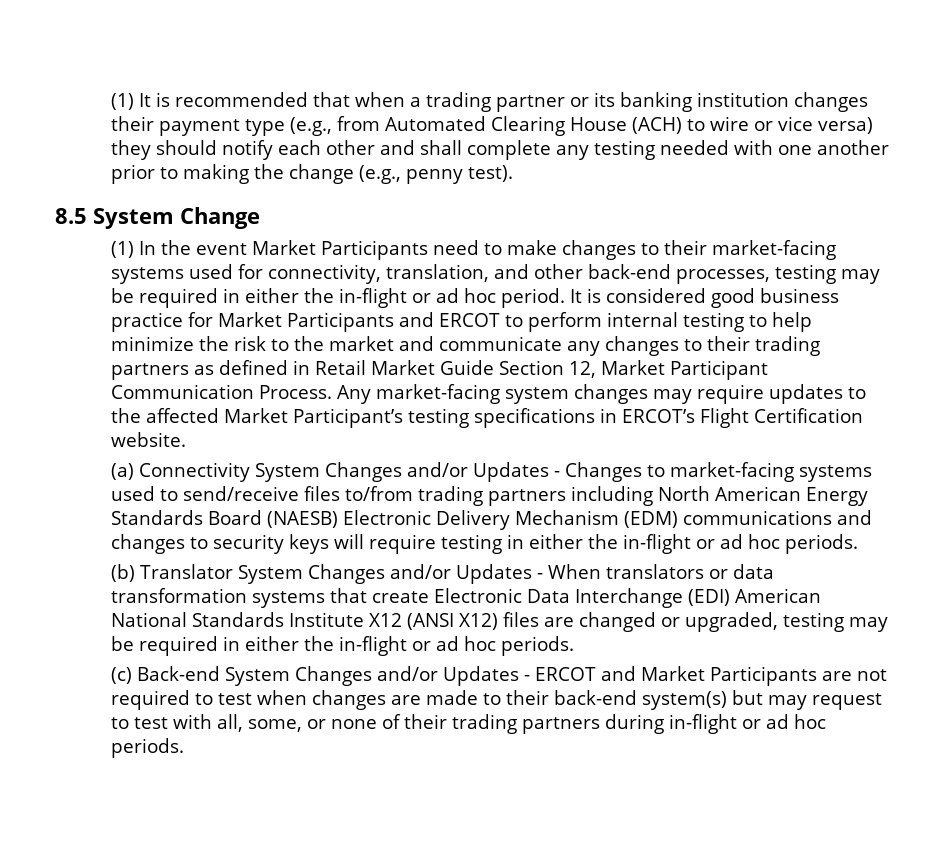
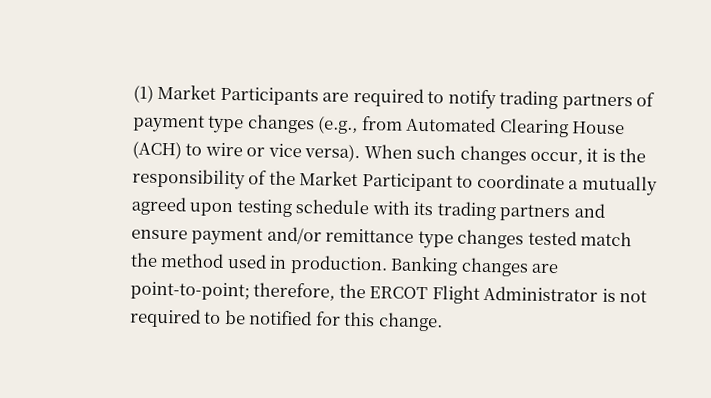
[110,92,868,112] [110,116,154,131] (1) It is recommended that when a trading partner or its banking institution changes their -> [132,84,655,111] (1) Market Participants are required to notify trading partners of
(285, 127) none -> [247,114,315,134] changes
[817,117,873,134] [110,140,889,160] [110,164,513,184] [55,207,260,229] [110,240,836,260] [110,264,880,284] [110,288,839,308] [110,312,812,332] [110,336,820,356] [110,360,768,380] [110,384,866,404] [110,408,863,428] [110,432,186,447] [110,462,872,482] [110,486,868,506] [110,510,872,530] [110,534,858,554] [110,564,774,584] [110,588,821,608] [110,612,888,632] [110,636,574,656] [110,666,887,686] [110,690,882,710] [110,714,826,734] [110,738,184,758] versa) they should notify each other and shall complete any testing needed with one another prior to making the change (e.g., penny test). // 8.5 System Change // (1) In the event Market Participants need to make changes to their market-facing systems used for connectivity, translation, and other back-end processes, testing may be required in either the in-flight or ad hoc period. It is considered good business practice for Market Participants and ERCOT to perform internal testing to help minimize the risk to the market and communicate any changes to their trading partners as defined in Retail Market Guide Section 12, Market Participant Communication Process. Any market-facing system changes may require updates to the affected Market Participant’s testing specifications in ERCOT’s Flight Certification website. // (a) Connectivity System Changes and/or Updates - Changes to market-facing systems used to send/receive files to/from trading partners including North American Energy Standards Board (NAESB) Electronic Delivery Mechanism (EDM) communications and changes to security keys will require testing in either the in-flight or ad hoc periods. // (b) Translator System Changes and/or Updates - When translators or data transformation systems that create Electronic Data Interchange (EDI) American National Standards Institute X12 (ANSI X12) files are changed or upgraded, testing may be required in either the in-flight or ad hoc periods. // (c) Back-end System Changes and/or Updates - ERCOT and Market Participants are not required to test when changes are made to their back-end system(s) but may request to test with all, some, or none of their trading partners during in-flight or ad hoc periods. -> [304,143,647,165] [131,168,658,196] [130,196,605,222] [130,226,633,249] [129,252,560,277] [129,281,648,304] [129,308,443,332] versa). When such changes occur, it is the responsibility of the Market Participant to coordinate a mutually agreed upon testing schedule with its trading partners and ensure payment and/or remittance type changes tested match the method used in production. Banking changes are point-to-point; therefore, the ERCOT Flight Administrator is not required to be notified for this change.

